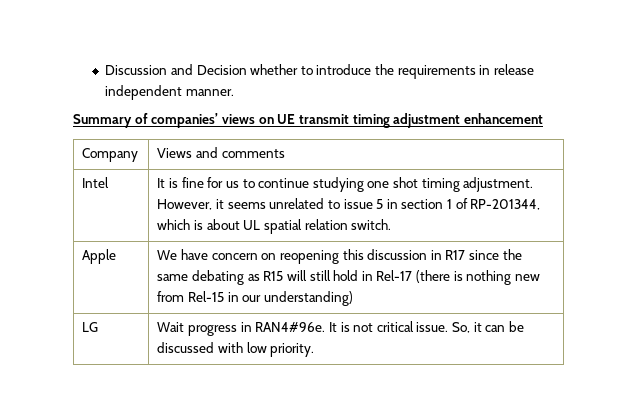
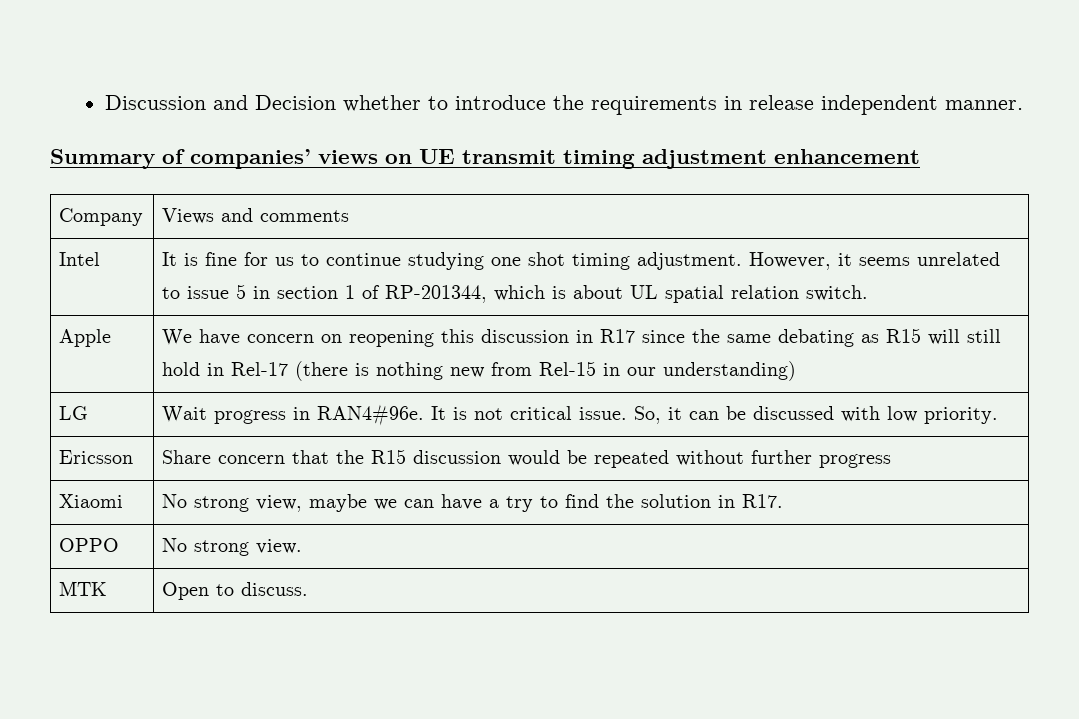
(315, 350) none -> [59,450,134,464] [162,449,892,468] [59,494,124,508] [162,494,784,512] [59,538,120,552] [162,538,303,556] [59,581,108,596] [162,582,309,600] // Ericsson | Share concern that the R15 discussion would be repeated without further progress // Xiaomi | No strong view, maybe we can have a try to find the solution in R17. // OPPO | No strong view. // MTK | Open to discuss.

